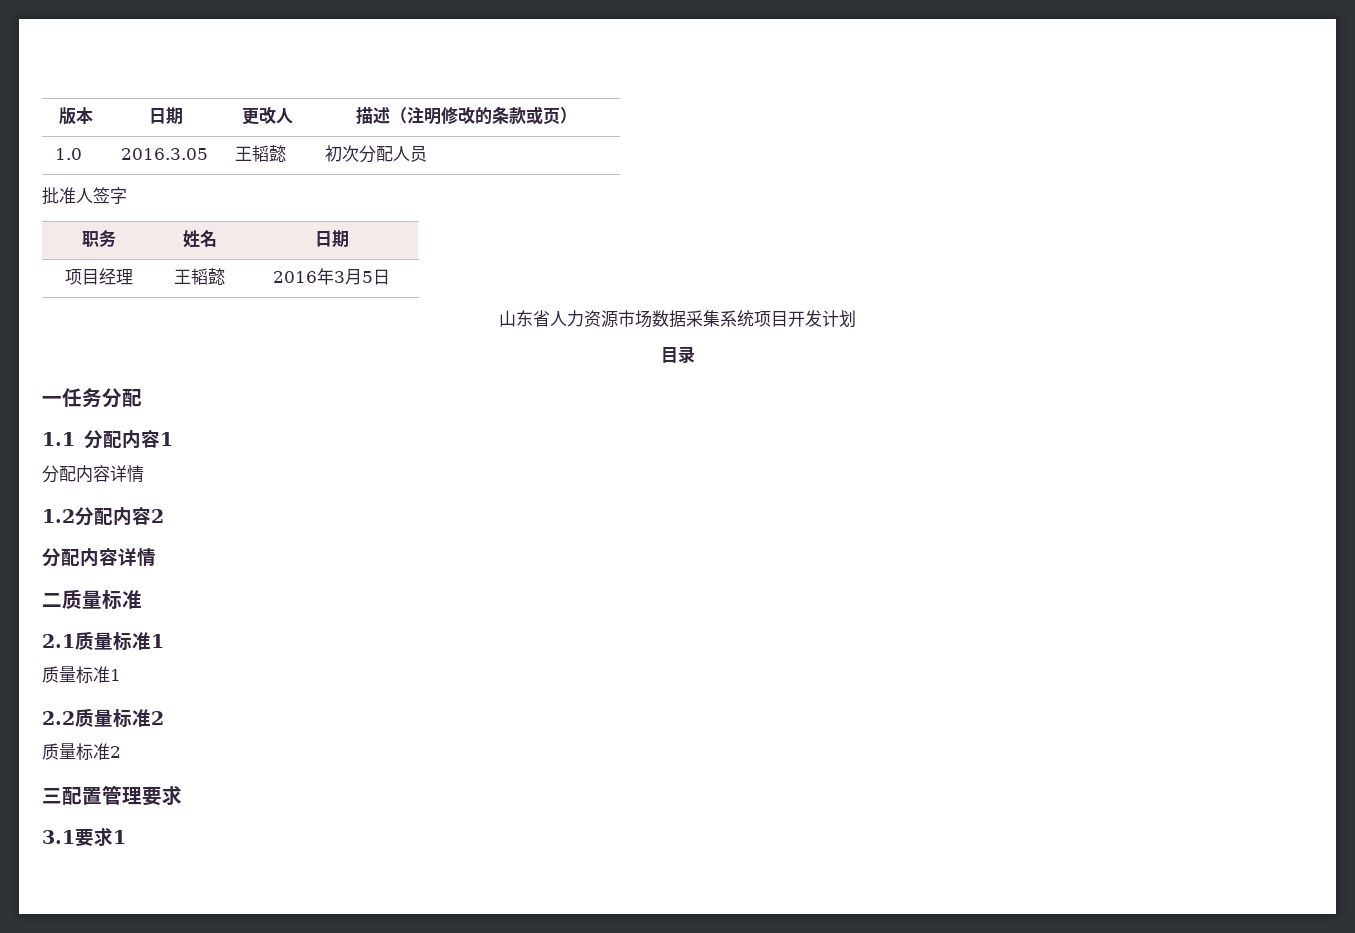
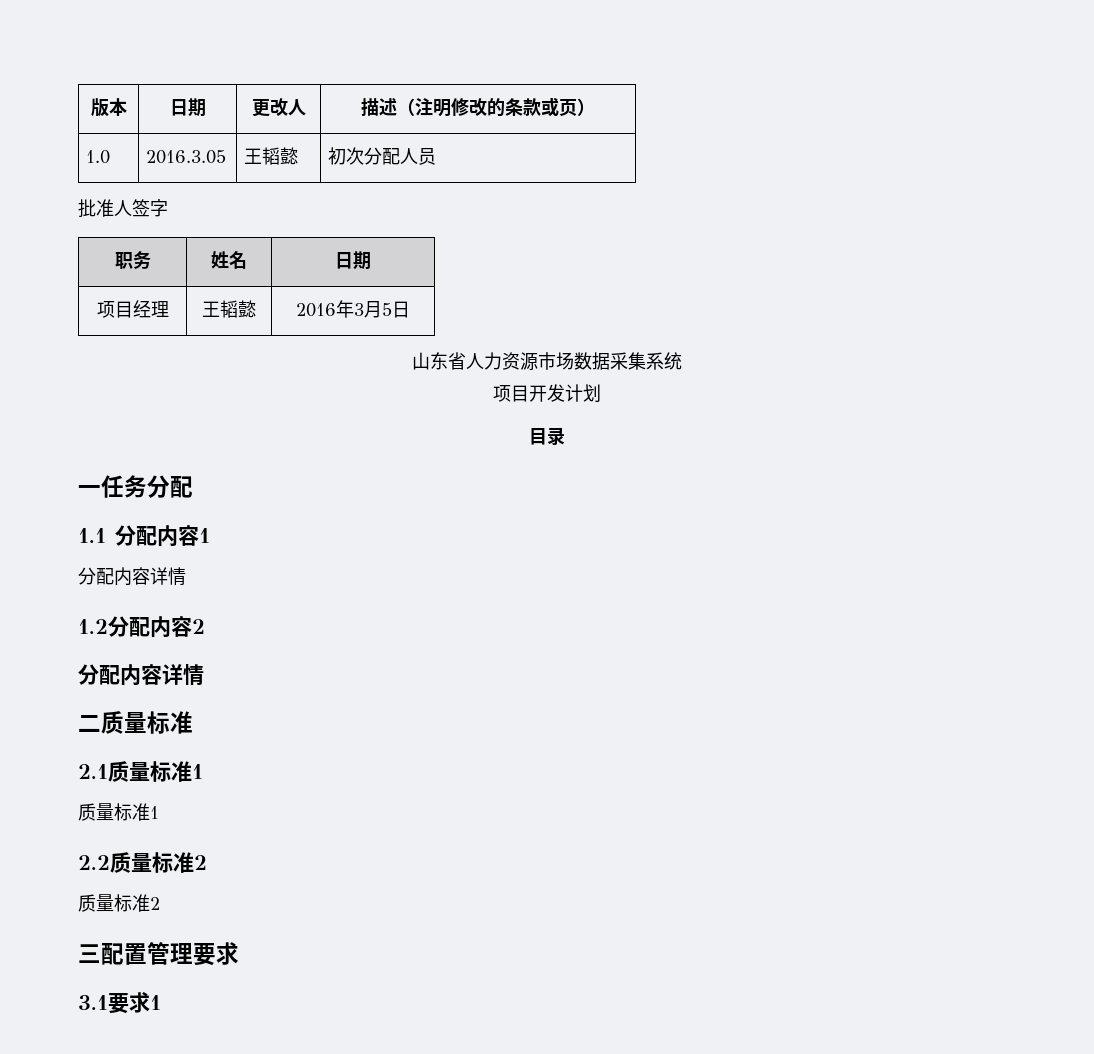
(754, 318) none -> (682, 361) //

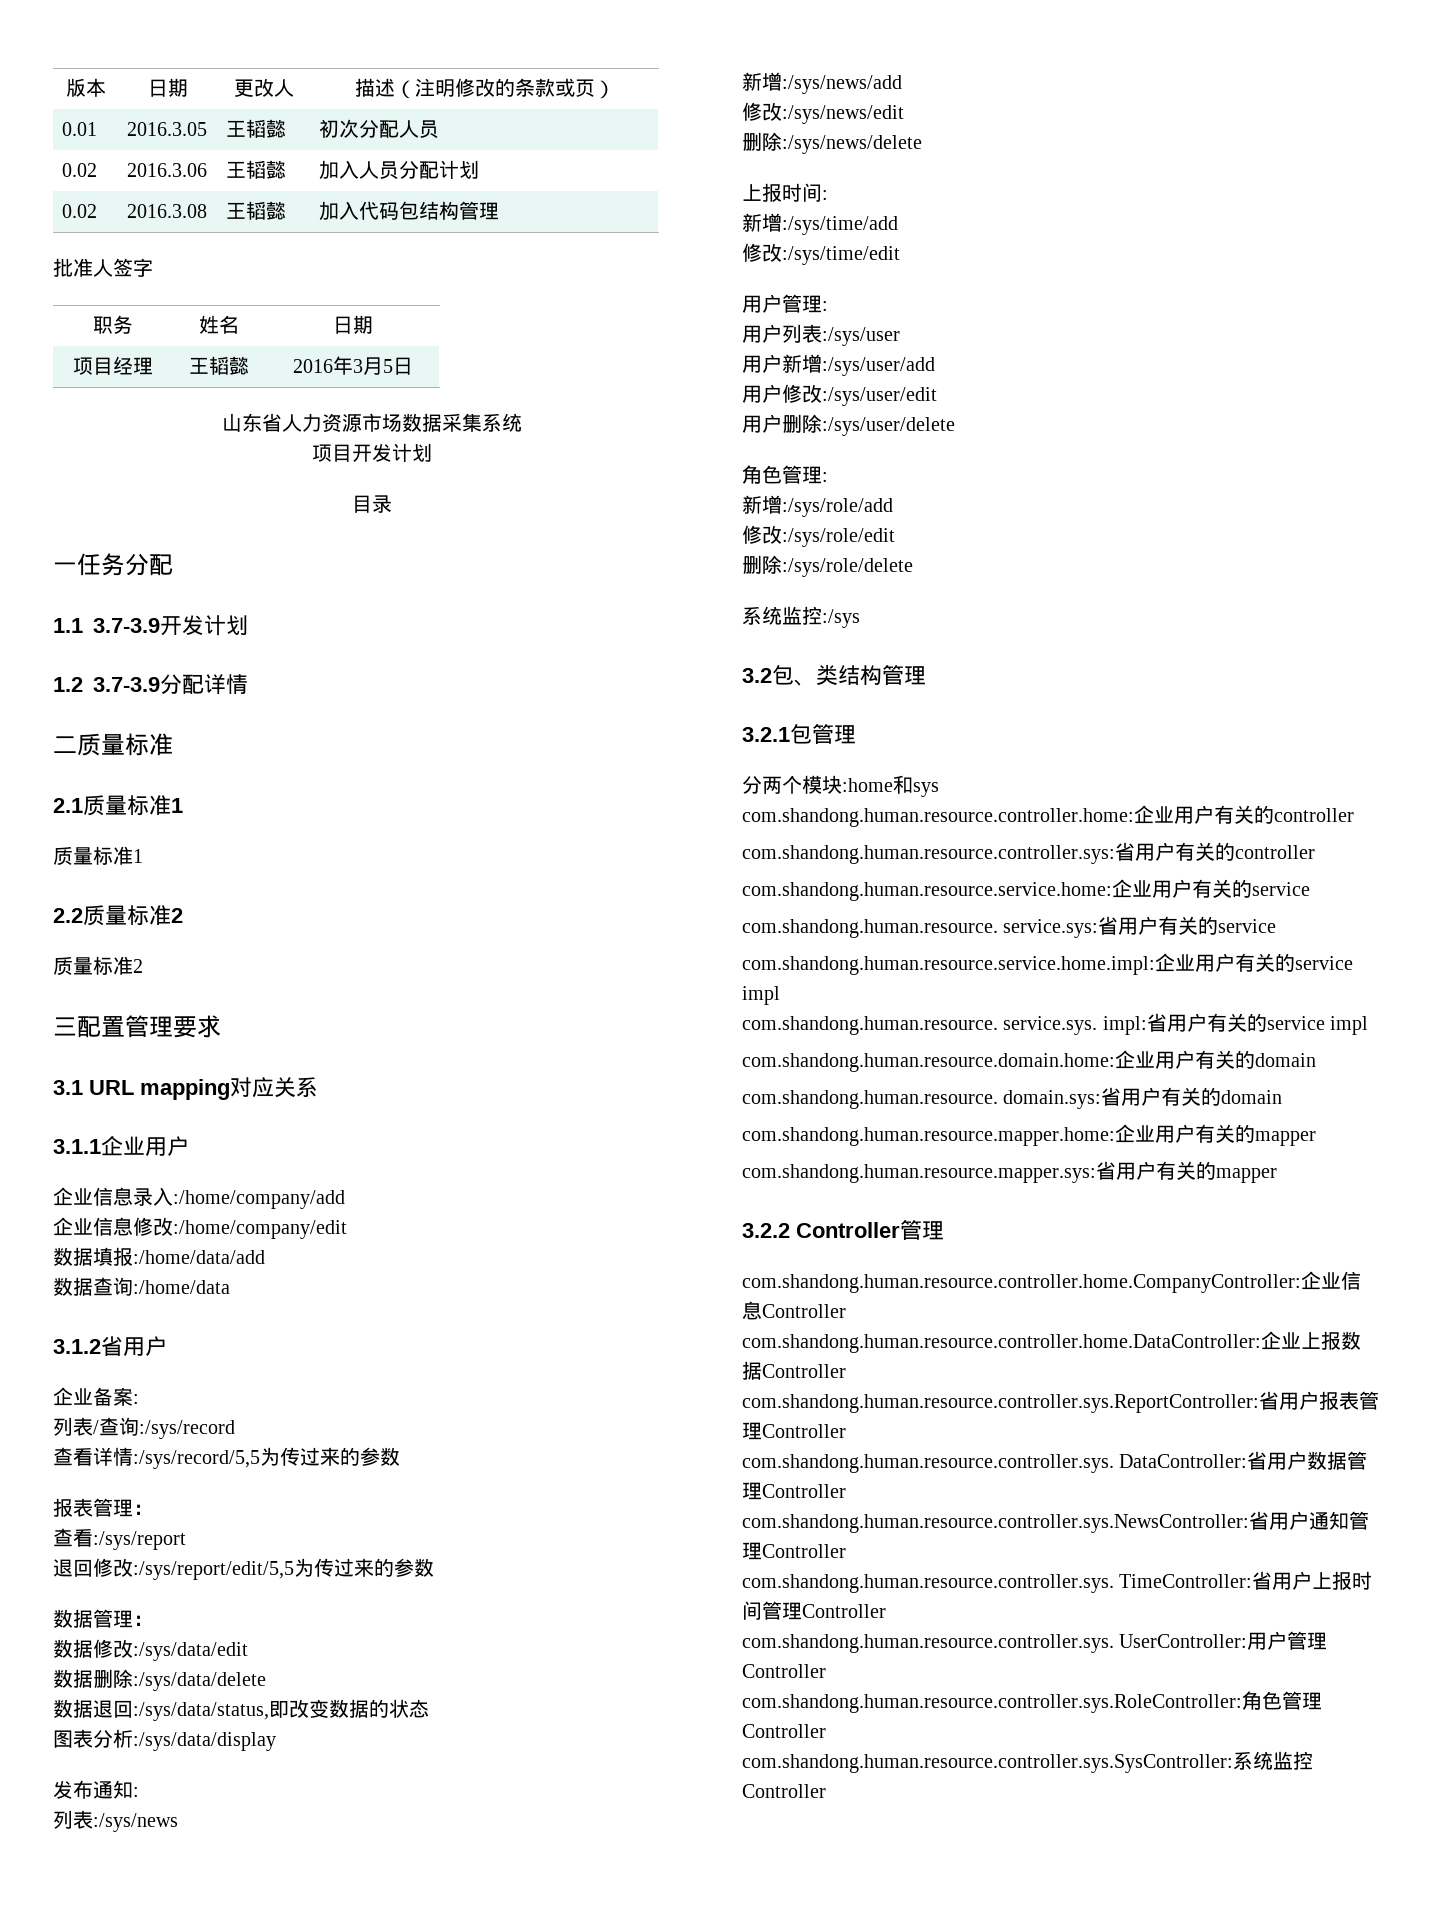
[86,150,111,164] 1.0 -> [61,122,97,136] 0.01
(437, 156) none -> [61,163,97,177] [126,163,207,177] [225,160,286,179] [318,160,479,180] [61,204,97,218] [126,204,207,218] [225,201,286,220] [318,201,499,221] // 0.02 | 2016.3.06 | 王韬懿 | 加入人员分配计划 // 0.02 | 2016.3.08 | 王韬懿 | 加入代码包结构管理
[115,525,210,547] [78,567,186,586] [78,616,205,638] [78,664,162,686] 分配内容1 // 分配内容详情 // 1.2分配内容2 // 分配内容 -> [93,615,248,636] [53,674,204,694] 3.7-3.9开发计划 // 1.2 3.7-3.9分配
[108,992,161,1014] 要求1 -> [89,1077,318,1100] [53,1136,189,1156] [53,1187,345,1209] [53,1217,347,1239] [53,1247,265,1266] [53,1277,230,1296] [53,1336,167,1356] [53,1387,139,1406] [53,1417,235,1439] [53,1447,400,1469] [53,1498,153,1517] [53,1528,186,1550] [53,1558,434,1580] [53,1609,153,1628] [53,1639,248,1661] [53,1669,266,1691] [53,1699,429,1721] [53,1729,276,1751] [53,1780,139,1799] [53,1810,178,1832] [742,72,902,94] [742,102,904,124] [742,132,922,154] [742,183,828,202] [742,213,898,235] [742,243,900,265] [742,294,828,313] [742,324,900,346] [742,354,935,376] [742,384,937,406] [742,414,955,436] [742,465,828,484] [742,495,893,517] [742,525,895,547] [742,555,913,577] [742,606,860,628] [742,665,926,686] [742,724,856,744] [742,775,939,797] [742,805,1354,827] [742,842,1315,864] [742,879,1310,901] [742,916,1277,938] [742,953,1353,975] [742,986,780,1005] [742,1013,1369,1035] [742,1050,1316,1072] [742,1087,1283,1109] [742,1124,1316,1146] [742,1161,1277,1183] [742,1220,944,1240] [742,1271,1361,1293] [742,1301,846,1320] [742,1331,1361,1353] [742,1361,846,1380] [742,1391,1379,1413] [742,1422,846,1440] [742,1451,1368,1473] [742,1482,846,1500] [742,1511,1369,1533] [742,1542,846,1560] [742,1571,1373,1593] [742,1601,886,1620] [742,1631,1328,1653] [742,1664,826,1678] [742,1691,1322,1713] [742,1724,826,1738] [742,1751,1313,1773] [742,1784,826,1798] URL mapping对应关系 // 3.1.1企业用户 // 企业信息录入:/home/company/add // 企业信息修改:/home/company/edit // 数据填报:/home/data/add // 数据查询:/home/data // 3.1.2省用户 // 企业备案: // 列表/查询:/sys/record // 查看详情:/sys/record/5,5为传过来的参数 // 报表管理： // 查看:/sys/report // 退回修改:/sys/report/edit/5,5为传过来的参数 // 数据管理： // 数据修改:/sys/data/edit // 数据删除:/sys/data/delete // 数据退回:/sys/data/status,即改变数据的状态 // 图表分析:/sys/data/display // 发布通知: // 列表:/sys/news // 新增:/sys/news/add // 修改:/sys/news/edit // 删除:/sys/news/delete // 上报时间: // 新增:/sys/time/add // 修改:/sys/time/edit // 用户管理: // 用户列表:/sys/user // 用户新增:/sys/user/add // 用户修改:/sys/user/edit // 用户删除:/sys/user/delete // 角色管理: // 新增:/sys/role/add // 修改:/sys/role/edit // 删除:/sys/role/delete // 系统监控:/sys // 3.2包、类结构管理 // 3.2.1包管理 // 分两个模块:home和sys // com.shandong.human.resource.controller.home:企业用户有关的controller // com.shandong.human.resource.controller.sys:省用户有关的controller // com.shandong.human.resource.service.home:企业用户有关的service // com.shandong.human.resource. service.sys:省用户有关的service // com.shandong.human.resource.service.home.impl:企业用户有关的service impl // com.shandong.human.resource. service.sys. impl:省用户有关的service impl // com.shandong.human.resource.domain.home:企业用户有关的domain // com.shandong.human.resource. domain.sys:省用户有关的domain // com.shandong.human.resource.mapper.home:企业用户有关的mapper // com.shandong.human.resource.mapper.sys:省用户有关的mapper // 3.2.2 Controller管理 // com.shandong.human.resource.controller.home.CompanyController:企业信息Controller // com.shandong.human.resource.controller.home.DataController:企业上报数据Controller // com.shandong.human.resource.controller.sys.ReportController:省用户报表管理Controller // com.shandong.human.resource.controller.sys. DataController:省用户数据管理Controller // com.shandong.human.resource.controller.sys.NewsController:省用户通知管理Controller // com.shandong.human.resource.controller.sys. TimeController:省用户上报时间管理Controller // com.shandong.human.resource.controller.sys. UserController:用户管理Controller // com.shandong.human.resource.controller.sys.RoleController:角色管理Controller // com.shandong.human.resource.controller.sys.SysController:系统监控Controller

